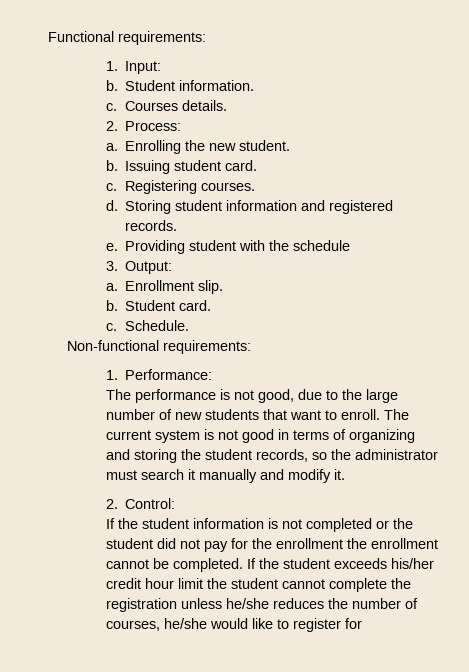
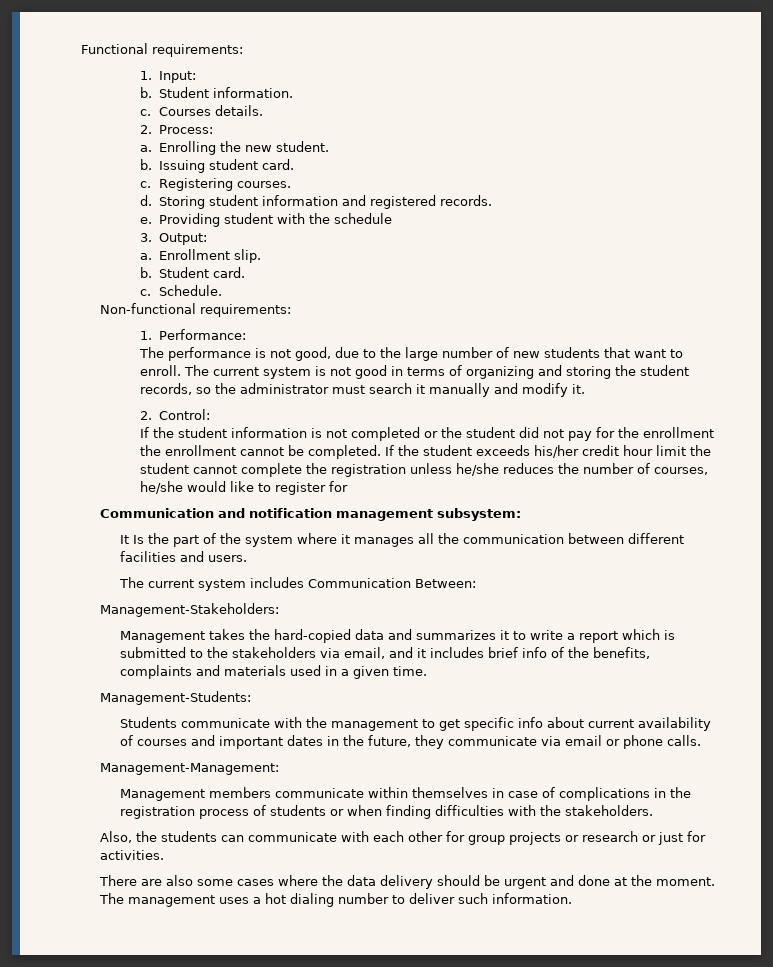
(362, 623) none -> [100,508,522,521] [119,533,684,547] [119,551,247,562] [118,577,476,591] [100,603,280,617] [119,629,675,643] [119,647,650,659] [119,665,427,679] [100,691,252,705] [119,717,711,731] [119,735,701,749] [100,763,280,775] [119,787,691,801] [119,805,653,819] [100,831,707,845] [100,850,165,860] [99,875,716,889] [99,893,573,907] // Communication and notification management subsystem: // It Is the part of the system where it manages all the communication between different facilities and users. // The current system includes Communication Between: // Management-Stakeholders: // Management takes the hard-copied data and summarizes it to write a report which is submitted to the stakeholders via email, and it includes brief info of the benefits, complaints and materials used in a given time. // Management-Students: // Students communicate with the management to get specific info about current availability of courses and important dates in the future, they communicate via email or phone calls. // Management-Management: // Management members communicate within themselves in case of complications in the registration process of students or when finding difficulties with the stakeholders. // Also, the students can communicate with each other for group projects or research or just for activities. // There are also some cases where the data delivery should be urgent and done at the moment. The management uses a hot dialing number to deliver such information.

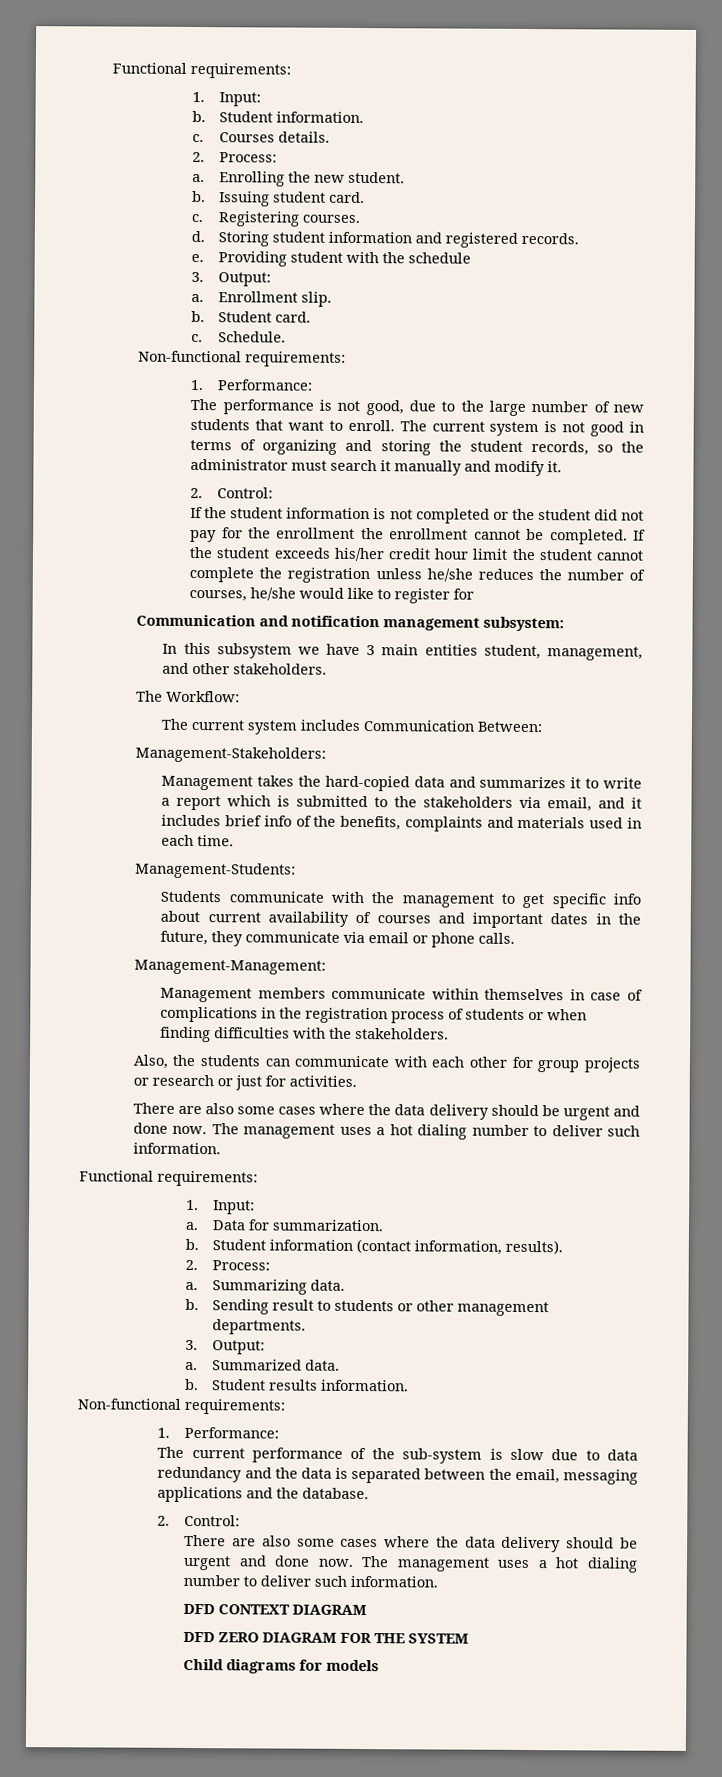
[119,533,684,547] [119,551,247,562] It Is the part of the system where it manages all the communication between different facilities and users. -> [162,642,643,661] [162,662,328,675] [135,690,240,703] In this subsystem we have 3 main entities student, management, and other stakeholders. // The Workflow:
[340,666,389,679] a given -> [161,834,195,847] each
[614,875,716,886] at the moment. -> [172,1125,208,1135] now.
(573, 898) none -> [79,1170,258,1187] [186,1199,255,1215] [185,1219,384,1232] [185,1238,563,1255] [185,1259,270,1271] [185,1279,345,1295] [185,1298,549,1317] [211,1319,306,1335] [185,1339,265,1355] [185,1359,340,1371] [185,1378,409,1392] [77,1398,285,1415] [157,1426,280,1439] [157,1446,638,1464] [157,1466,638,1485] [157,1486,370,1503] [157,1514,241,1527] [184,1534,638,1553] [183,1555,639,1573] [183,1574,439,1588] [183,1603,368,1616] [183,1631,470,1644] [183,1658,380,1674] // Functional requirements: // 1. Input: // a. Data for summarization. // b. Student information (contact information, results). // 2. Process: // a. Summarizing data. // b. Sending result to students or other management departments. // 3. Output: // a. Summarized data. // b. Student results information. // Non-functional requirements: // 1. Performance: // The current performance of the sub-system is slow due to data redundancy and the data is separated between the email, messaging applications and the database. // 2. Control: // There are also some cases where the data delivery should be urgent and done now. The management uses a hot dialing number to deliver such information. // DFD CONTEXT DIAGRAM // DFD ZERO DIAGRAM FOR THE SYSTEM // Child diagrams for models

